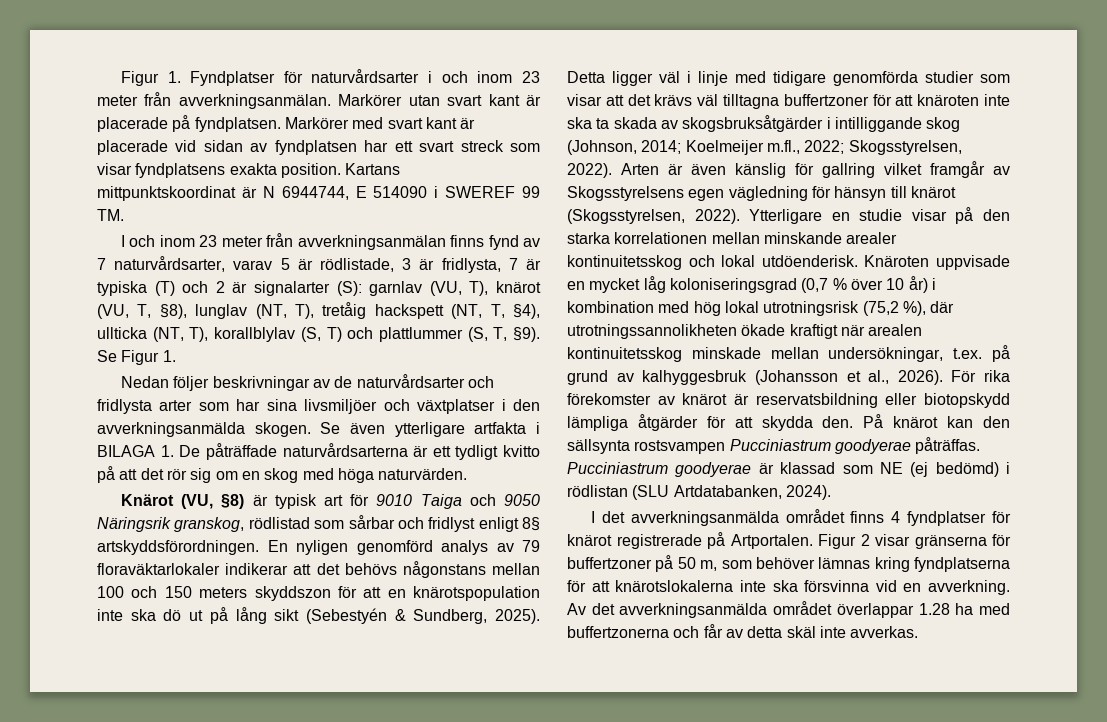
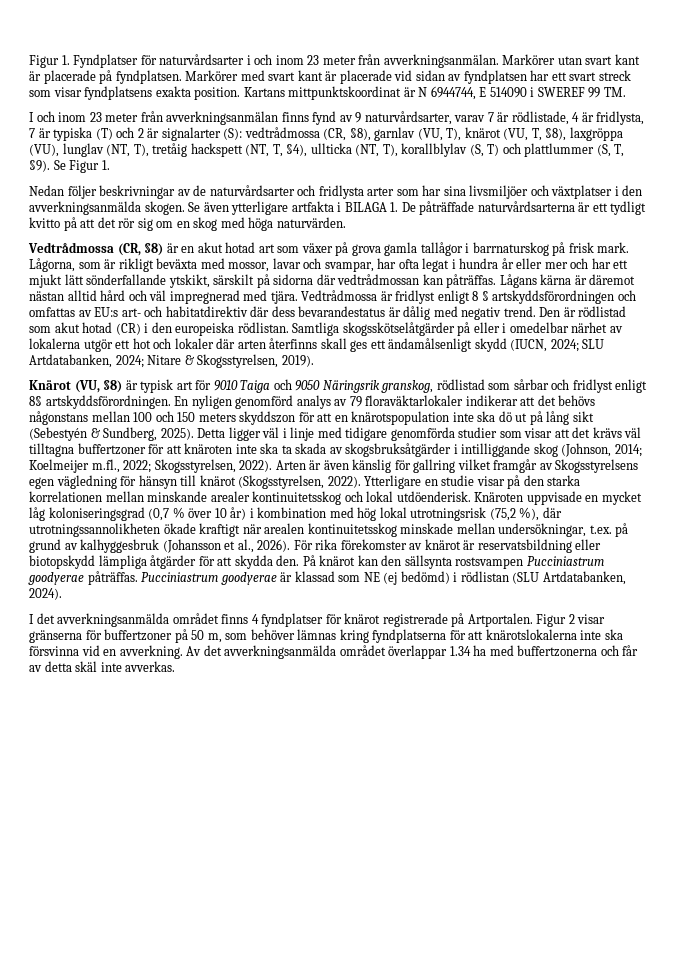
[97,258,106,270] 7 -> [355,112,362,123] 9
[280,258,290,270] 5 -> [487,112,494,122] 7
[402,258,412,270] 3 -> [572,112,580,122] 4
(362, 288) none -> [244,127,371,141] vedtrådmossa (CR, §8),
(187, 311) none -> [569,127,623,141] [29,144,59,157] laxgröppa (VU),
(468, 474) none -> [28,242,630,256] [29,258,629,272] [29,274,636,288] [29,290,636,304] [29,306,627,320] [29,322,623,336] [29,338,605,352] [29,354,314,368] // Vedtrådmossa (CR, §8) är en akut hotad art som växer på grova gamla tallågor i barrnaturskog på frisk mark. Lågorna, som är rikligt beväxta med mossor, lavar och svampar, har ofta legat i hundra år eller mer och har ett mjukt lätt sönderfallande ytskikt, särskilt på sidorna där vedtrådmossan kan påträffas. Lågans kärna är däremot nästan alltid hård och väl impregnerad med tjära. Vedtrådmossa är fridlyst enligt 8 § artskyddsförordningen och omfattas av EU:s art- och habitatdirektiv där dess bevarandestatus är dålig med negativ trend. Den är rödlistad som akut hotad (CR) i den europeiska rödlistan. Samtliga skogsskötselåtgärder på eller i omedelbar närhet av lokalerna utgör ett hot och lokaler där arten återfinns skall ges ett ändamålsenligt skydd (IUCN, 2024; SLU Artdatabanken, 2024; Nitare & Skogsstyrelsen, 2019).
[918,603,950,615] 1.28 -> [449,646,471,656] 1.34

